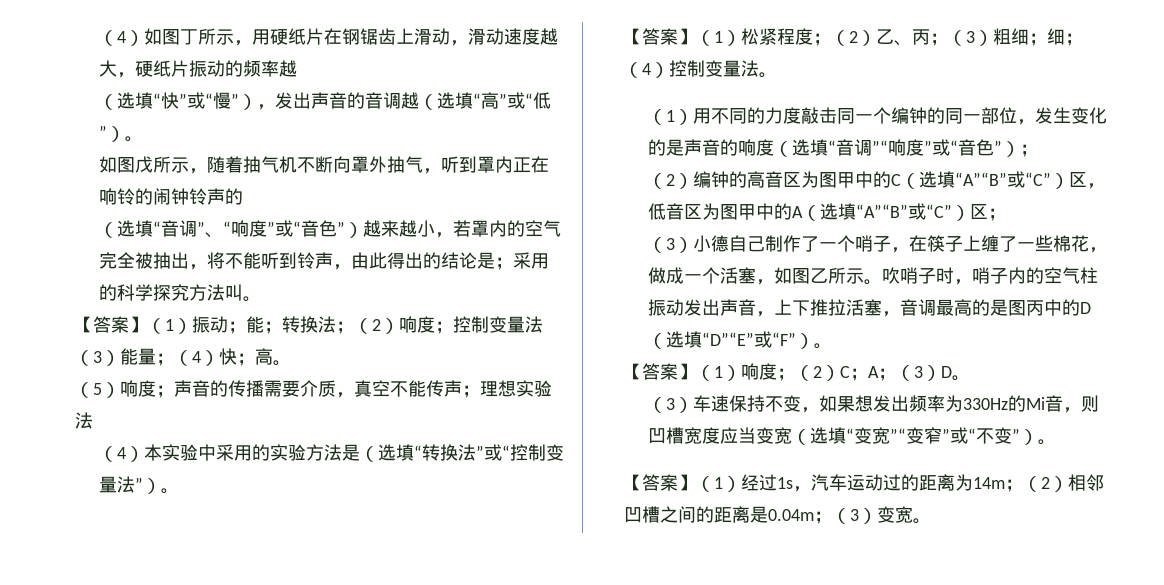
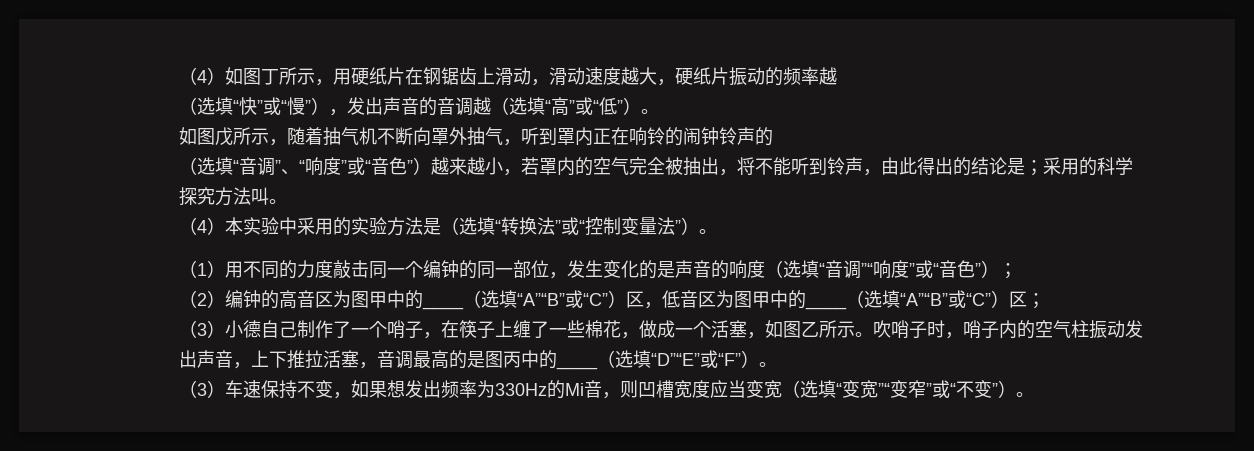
[74,316,543,334] [74,348,291,366] [74,380,552,398] [74,412,93,429] // 【答案】（1）振动；能；转换法；（2）响度；控制变量法（3）能量；（4）快；高。 // （5）响度；声音的传播需要介质，真空不能传声；理想实验法 -> (287, 201) none
[623,28,1083,46] [623,60,777,78] // 【答案】（1）松紧程度；（2）乙、丙；（3）粗细；细；（4）控制变量法。 -> (717, 231) none
[891,174,902,186] C -> [421,306,464,310] ____
[792,206,804,218] A -> [804,306,847,310] ____
[1080,302,1092,314] D -> [555,366,598,370] ____
[623,363,970,381] // 【答案】（1）响度；（2）C；A；（3）D。 -> (777, 364) none
[623,474,1104,492] [623,506,931,524] // 【答案】（1）经过1s，汽车运动过的距离为14m；（2）相邻凹槽之间的距离是0.04m；（3）变宽。 -> (1034, 394) none

